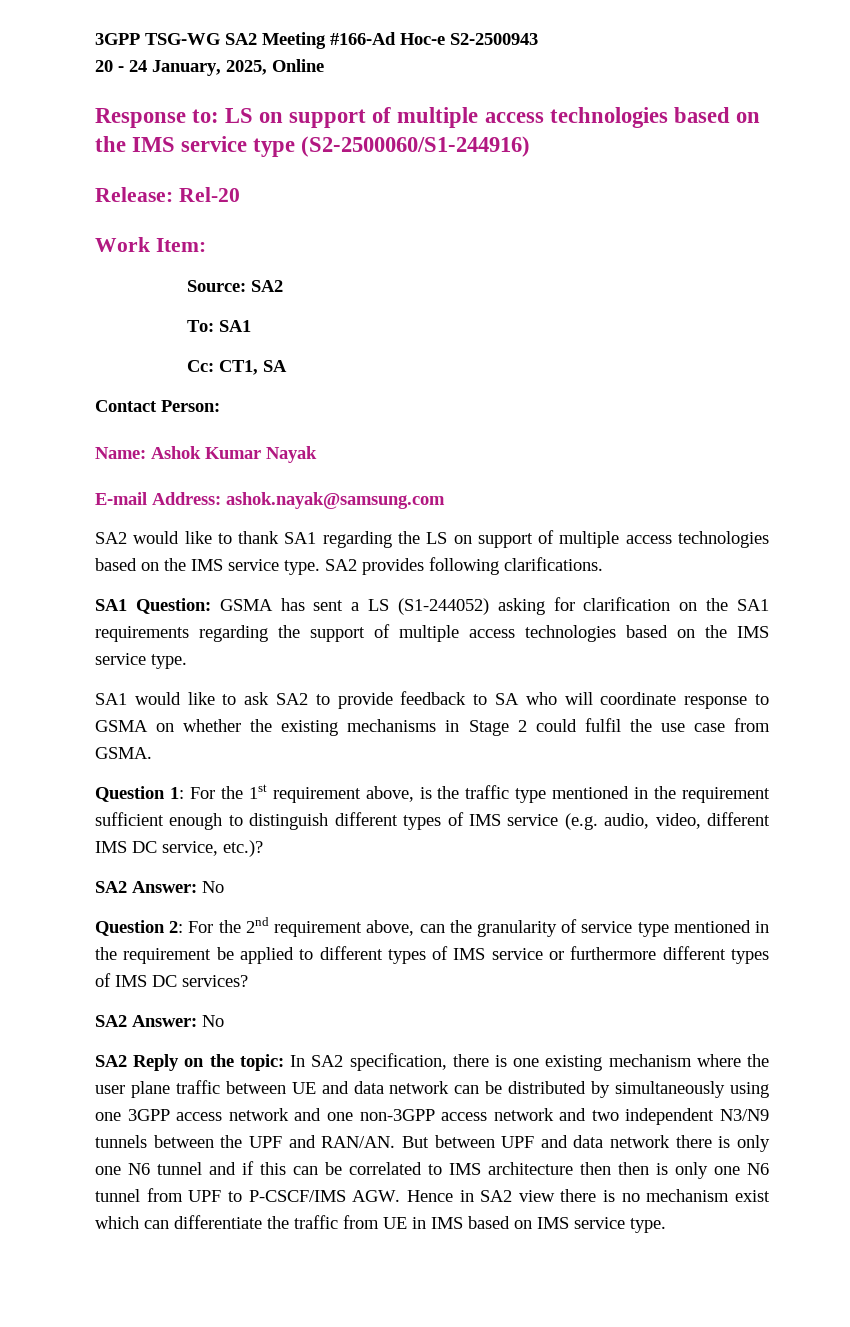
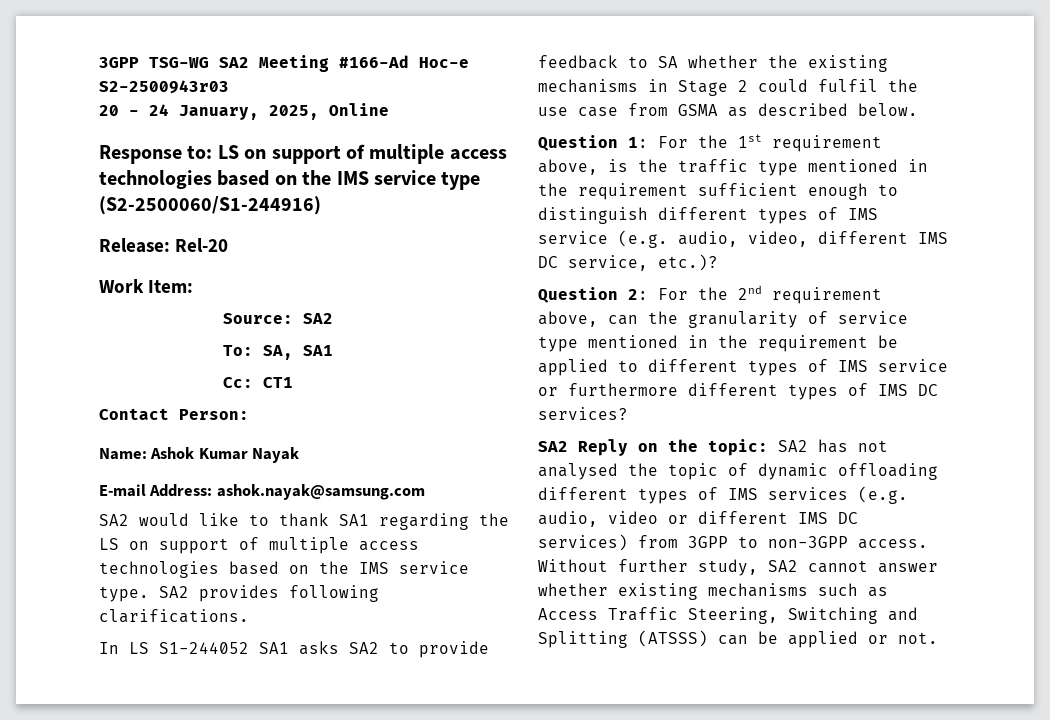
[450,33,538,45] S2-2500943 -> [99,80,229,94] S2-2500943r03
(214, 326) none -> [262,345,293,360] SA,
[218,360,287,375] CT1, SA -> [262,377,293,388] CT1
[95,597,769,615] [95,624,769,642] [95,653,187,669] [95,692,270,705] SA1 Question: GSMA has sent a LS (S1-244052) asking for clarification on the SA1 requirements regarding the support of multiple access technologies based on the IMS service type. // SA1 would like to ask -> [99,641,339,655] In LS S1-244052 SA1 asks
[525,692,769,709] [95,720,175,732] who will coordinate response to GSMA on -> (678, 62) none
[95,747,152,759] GSMA. -> [678,103,918,117] GSMA as described below.
[95,881,224,893] // SA2 Answer: No -> (718, 262) none
[95,1015,224,1027] // SA2 Answer: No -> (628, 413) none
[290,1053,769,1071] [95,1080,769,1098] [95,1108,769,1125] [95,1135,770,1152] [95,1161,769,1179] [95,1188,770,1202] [95,1215,666,1233] In SA2 specification, there is one existing mechanism where the user plane traffic between UE and data network can be distributed by simultaneously using one 3GPP access network and one non-3GPP access network and two independent N3/N9 tunnels between the UPF and RAN/AN. But between UPF and data network there is only one N6 tunnel and if this can be correlated to IMS architecture then then is only one N6 tunnel from UPF to P-CSCF/IMS AGW. Hence in SA2 view there is no mechanism exist which can differentiate the traffic from UE in IMS based on IMS service type. -> [778,439,888,453] [538,463,938,480] [538,486,908,504] [538,511,858,527] [538,534,928,551] [538,559,938,576] [538,583,888,600] [538,607,918,624] [538,630,938,648] SA2 has not analysed the topic of dynamic offloading different types of IMS services (e.g. audio, video or different IMS DC services) from 3GPP to non-3GPP access. Without further study, SA2 cannot answer whether existing mechanisms such as Access Traffic Steering, Switching and Splitting (ATSSS) can be applied or not.

